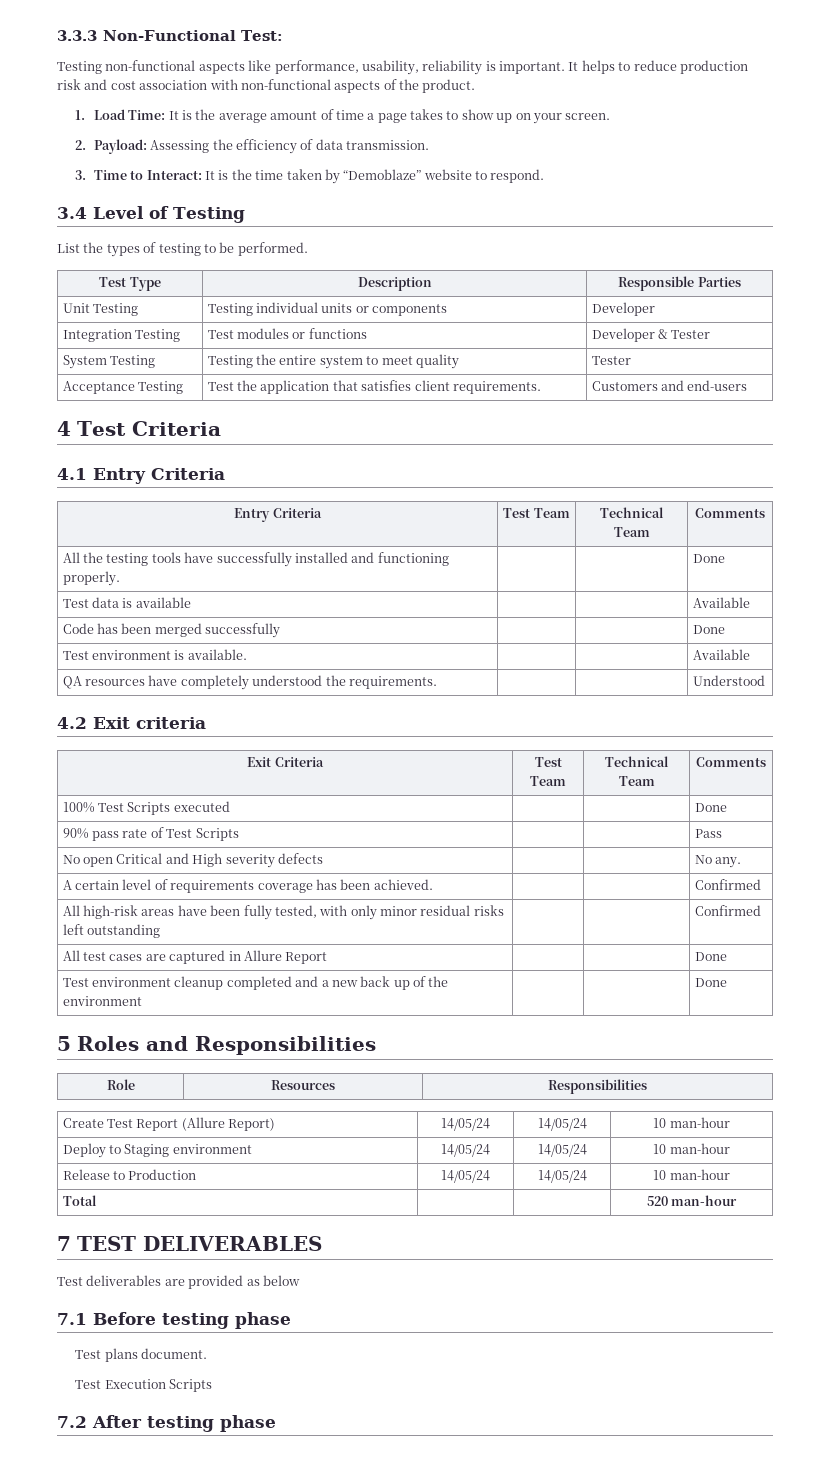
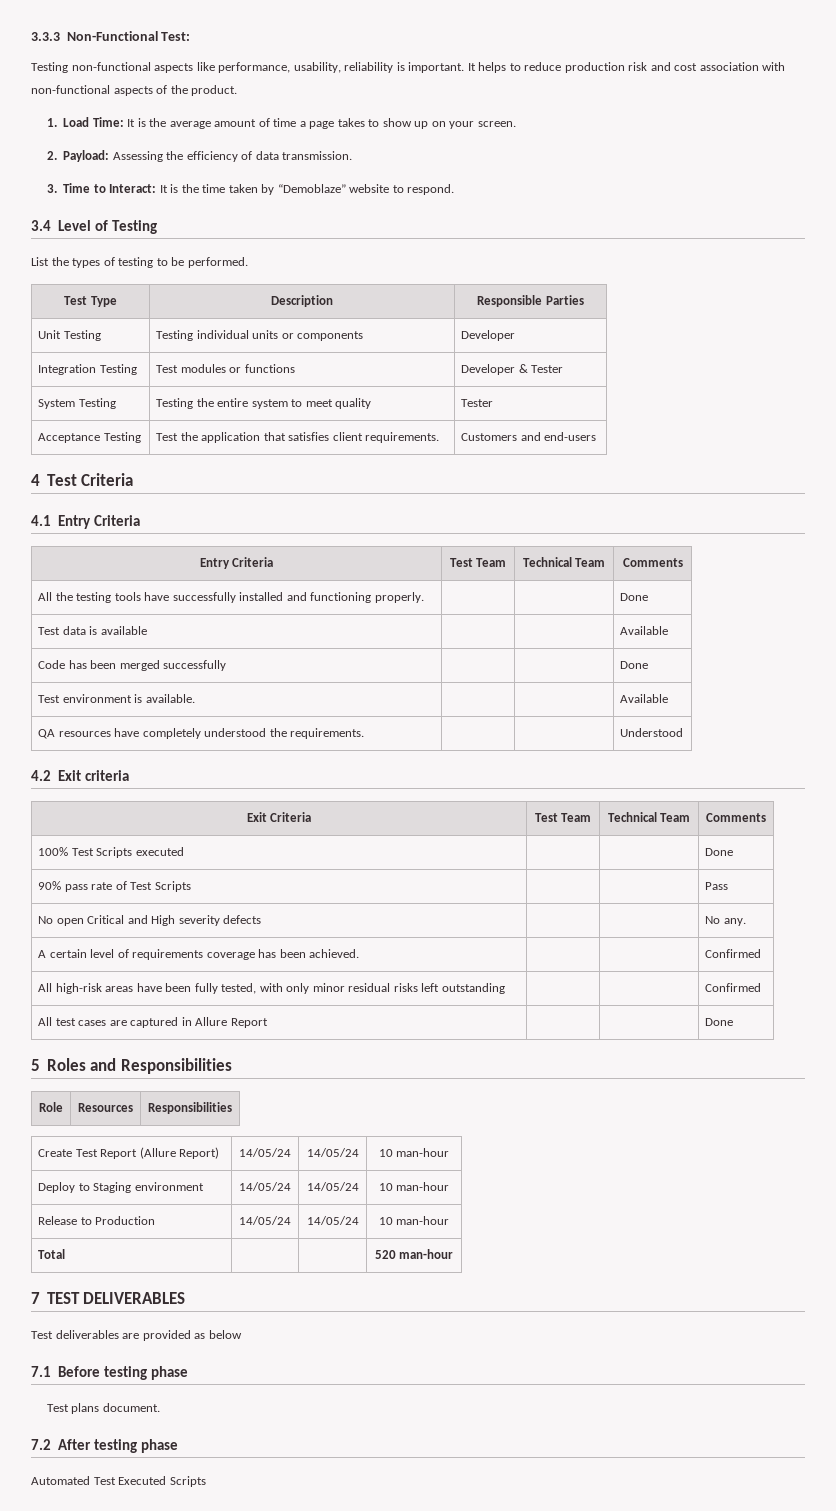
[62,976,449,990] [62,996,142,1006] [694,978,727,987] // Test environment cleanup completed and a new back up of the environment | | | Done -> (734, 1022) none
[75,1379,213,1392] // Test Execution Scripts -> (160, 1407) none
(277, 1423) none -> [31,1476,206,1487] // Automated Test Executed Scripts

